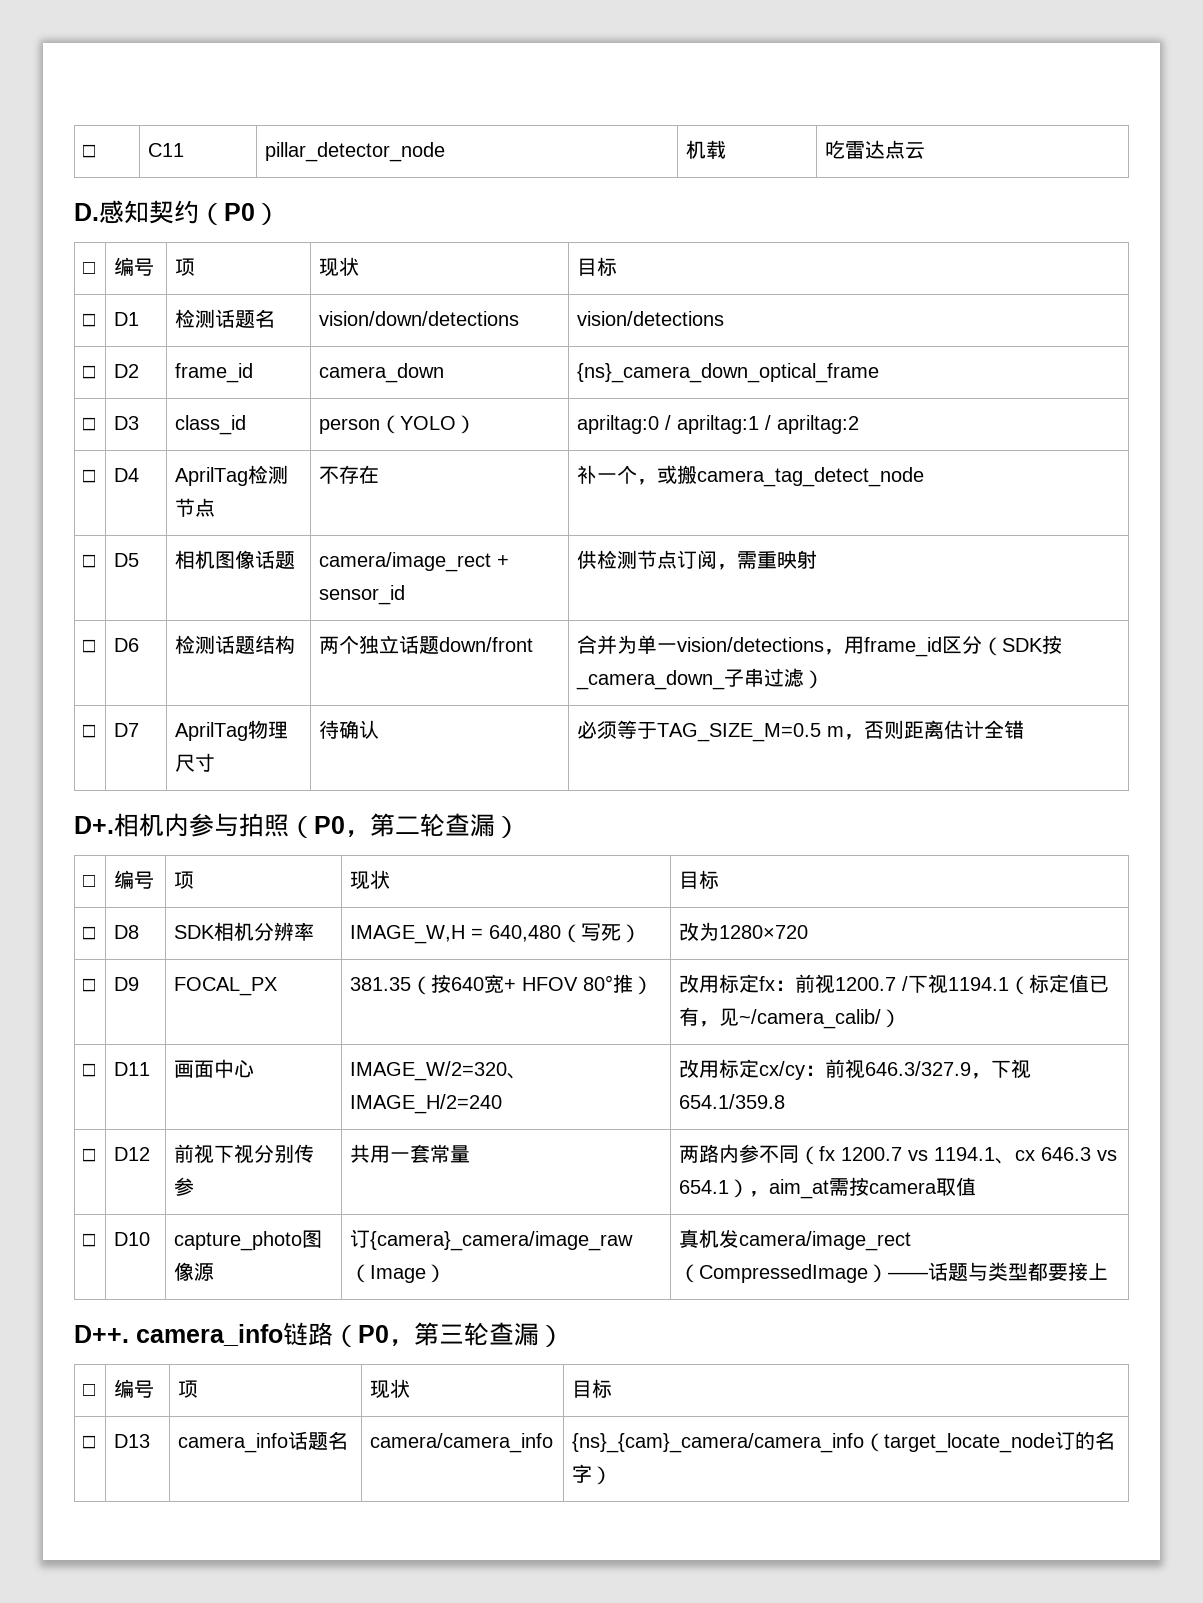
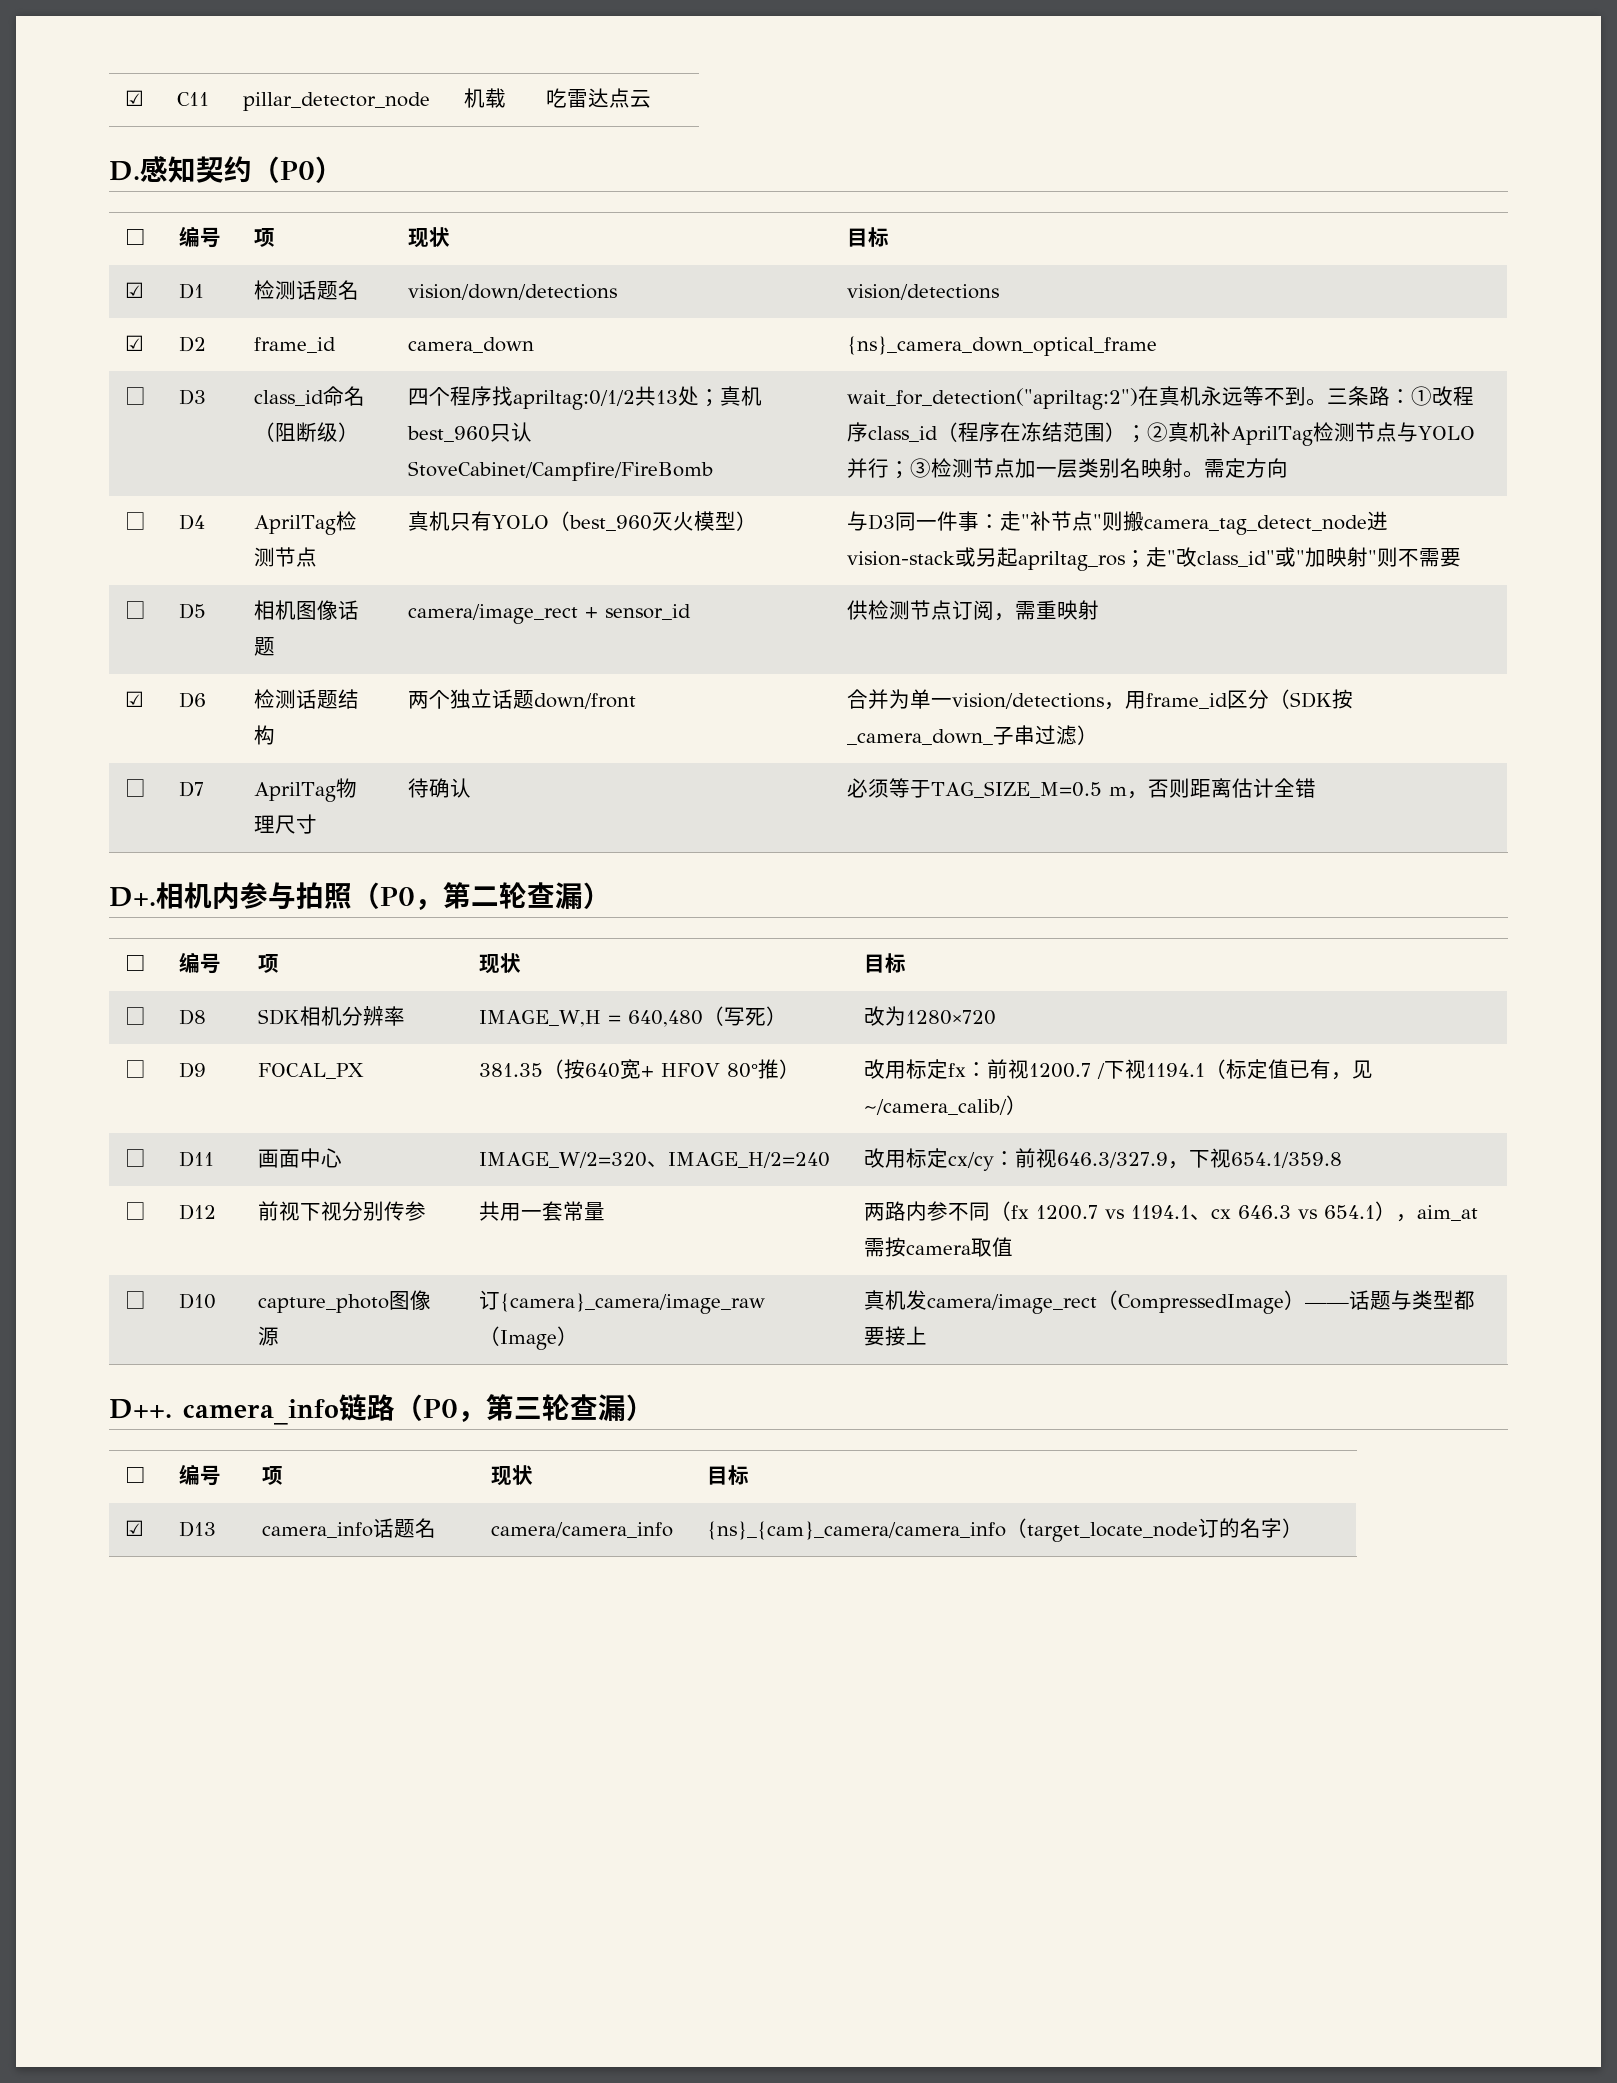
[83,144,97,158] □ -> [125,90,145,106] ☑
[83,313,97,327] □ -> [125,282,145,298] ☑
[83,365,97,379] □ -> [125,335,145,351] ☑
[319,415,477,434] [577,415,860,434] | person（YOLO） | apriltag:0 / apriltag:1 / apriltag:2 -> [323,386,366,406] [254,422,360,442] [408,386,763,410] [407,422,533,442] [408,461,714,481] [847,386,1475,410] [847,422,1476,446] [847,458,1289,479] 命名（阻断级） | 四个程序找apriltag:0/1/2共13处；真机best_960只认StoveCabinet/Campfire/FireBomb | wait_for_detection("apriltag:2")在真机永远等不到。三条路：①改程序class_id（程序在冻结范围）；②真机补AprilTag检测节点与YOLO并行；③检测节点加一层类别名映射。需定方向
[319,465,380,484] [577,465,925,487] 不存在 | 补一个，或搬camera_tag_detect_node -> [408,511,758,531] [847,511,1389,535] [847,547,1462,571] 真机只有YOLO（best_960灭火模型） | 与D3同一件事：走"补节点"则搬camera_tag_detect_node进vision-stack或另起apriltag_ros；走"改class_id"或"加映射"则不需要
[83,639,97,653] □ -> [125,691,145,707] ☑
[83,1435,97,1449] □ -> [125,1520,145,1536] ☑

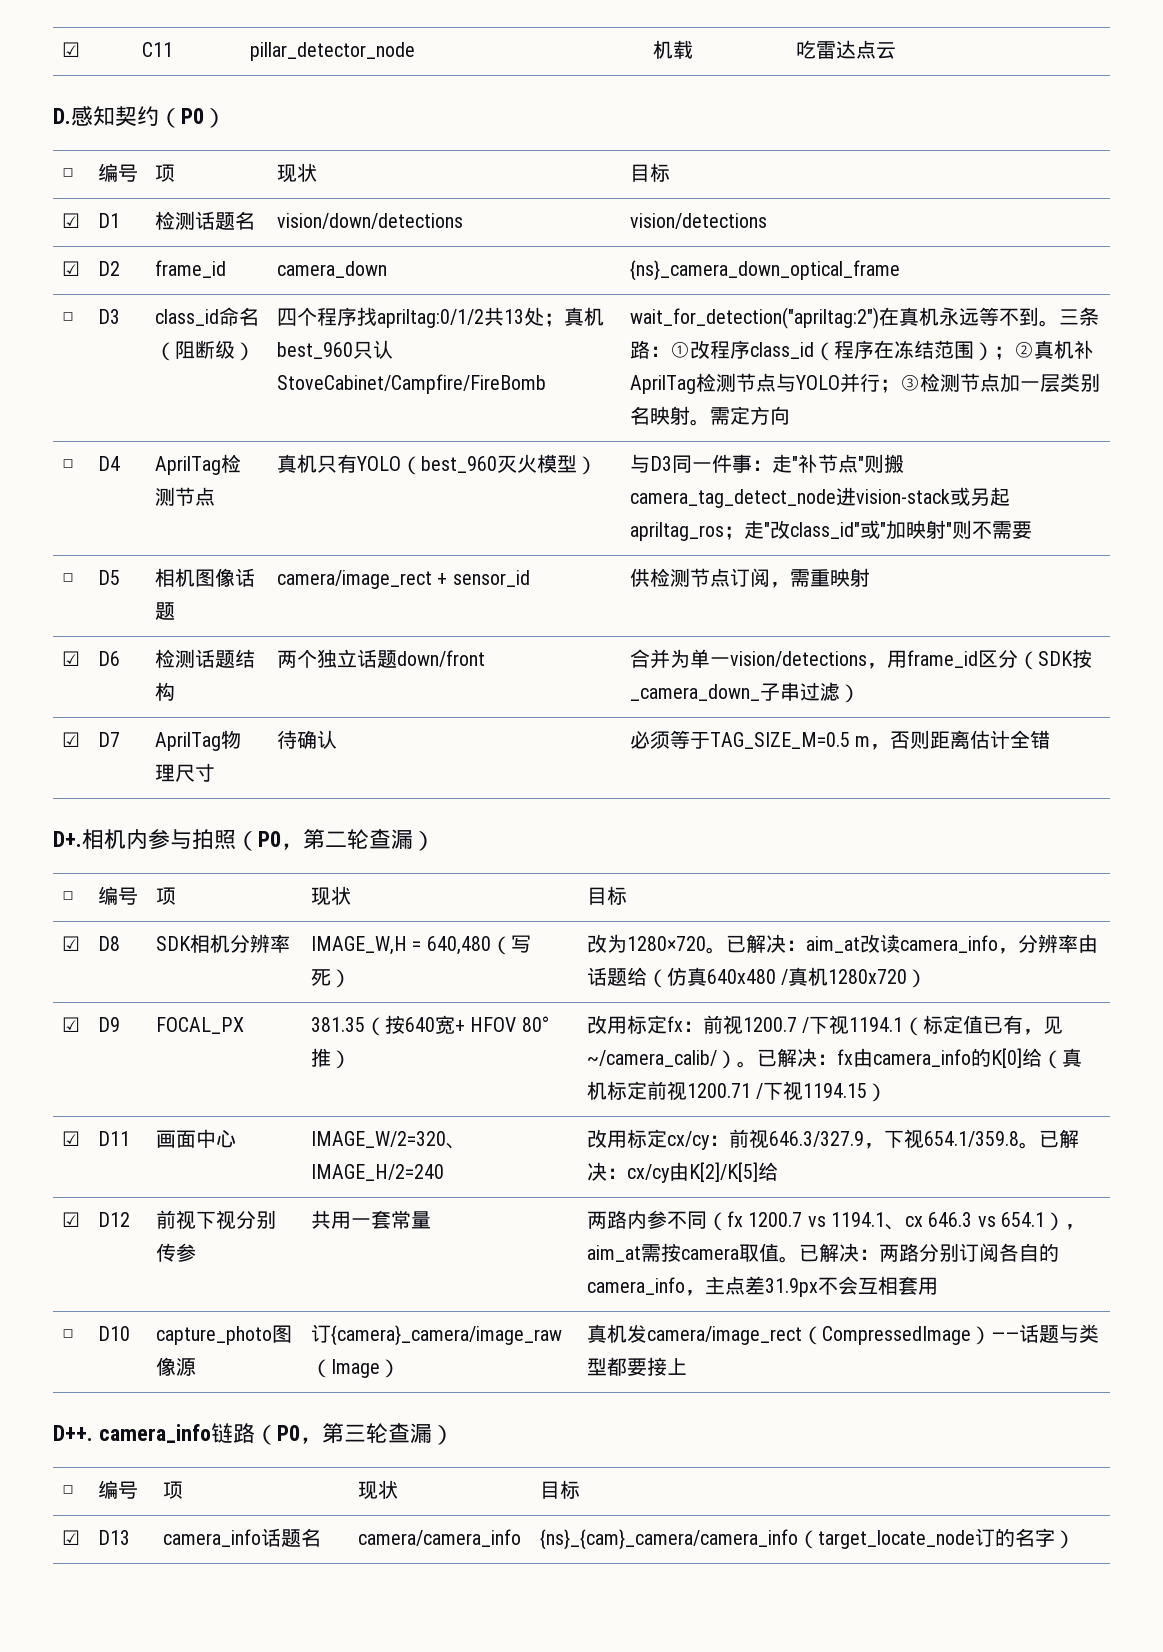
[125,779,147,797] □ -> [61,732,80,747] ☑
[125,1007,147,1025] □ -> [61,936,80,951] ☑
[125,1060,147,1078] // □ -> [705,934,1098,954] [586,967,928,988] [61,1017,80,1032] 。已解决：aim_at改读camera_info，分辨率由话题给（仿真640x480 /真机1280x720） // ☑
[125,1149,147,1167] // □ -> [736,1048,1082,1069] [586,1081,888,1102] [61,1131,80,1146] 。已解决：fx由camera_info的K[0]给（真机标定前视1200.71 /下视1194.15） // ☑
[125,1202,147,1220] // □ -> [1018,1129,1079,1149] [586,1162,778,1183] [61,1212,80,1227] 。已解决：cx/cy由K[2]/K[5]给 // ☑
(1014, 1247) none -> [778,1243,1059,1263] [586,1276,938,1297] 。已解决：两路分别订阅各自的camera_info，主点差31.9px不会互相套用

